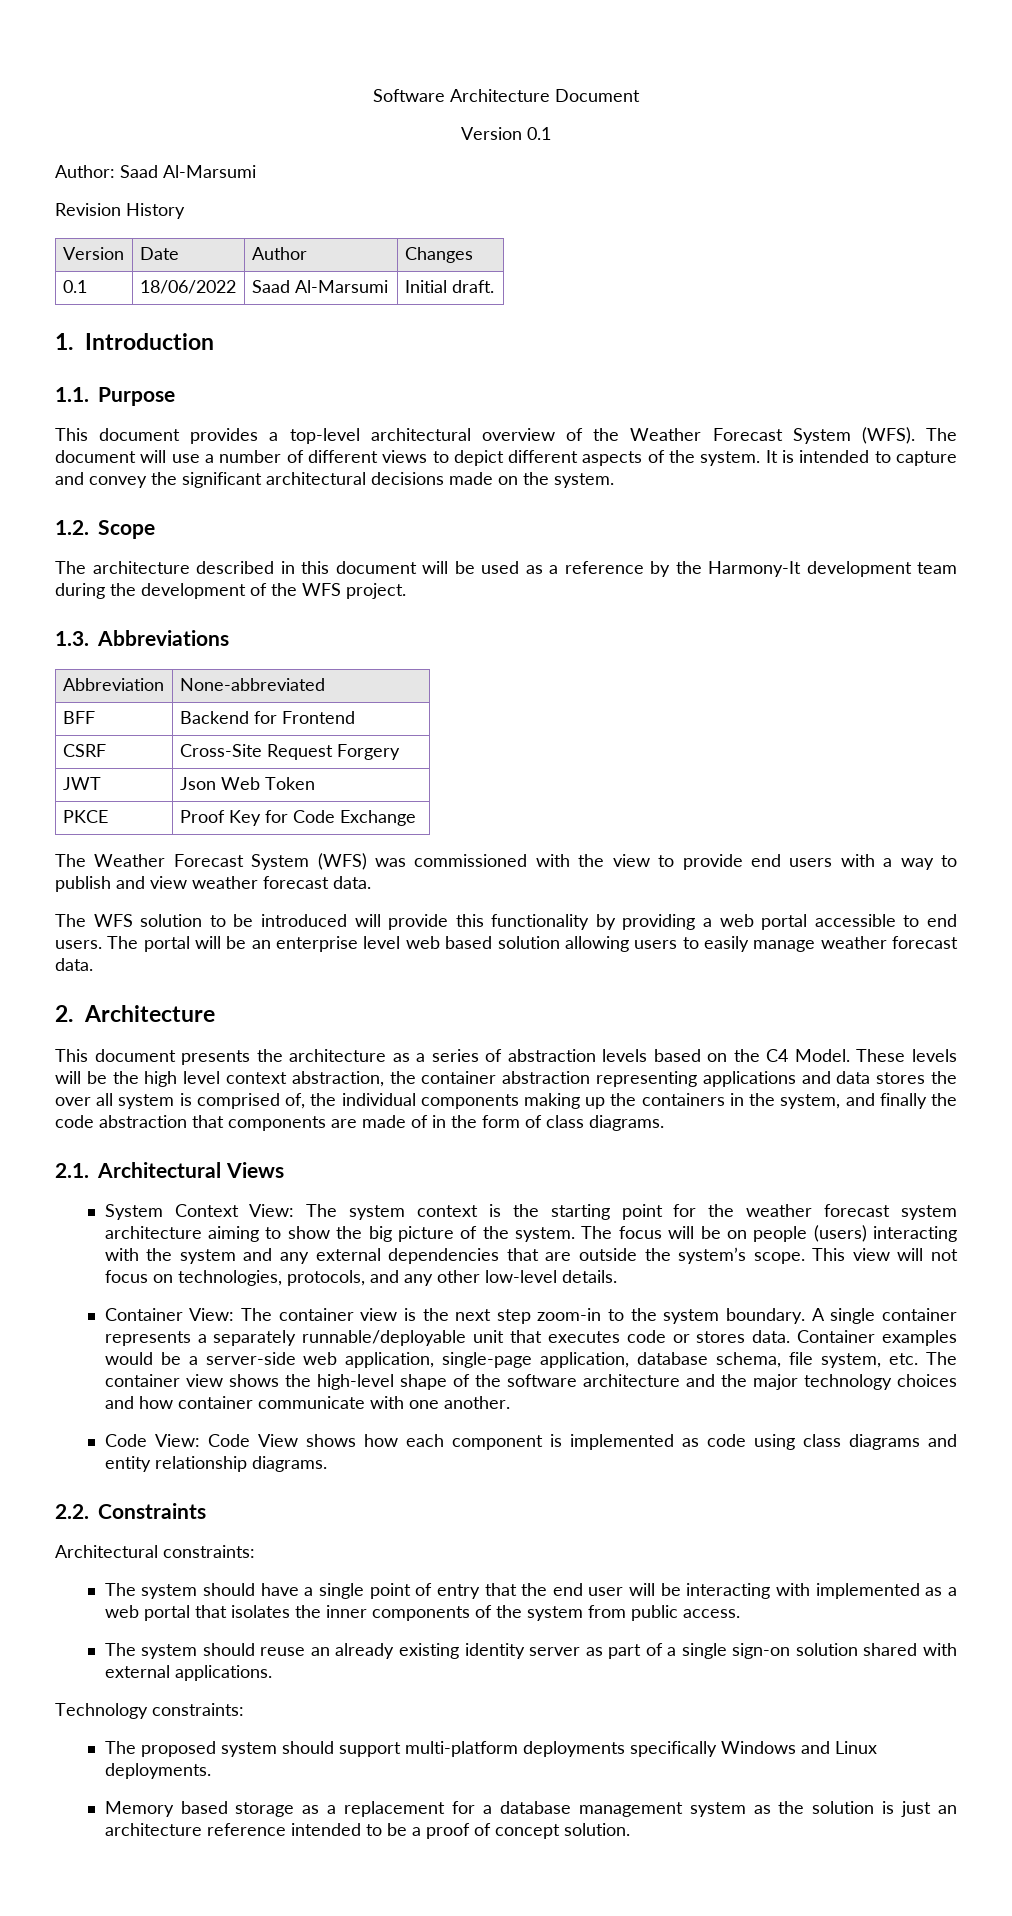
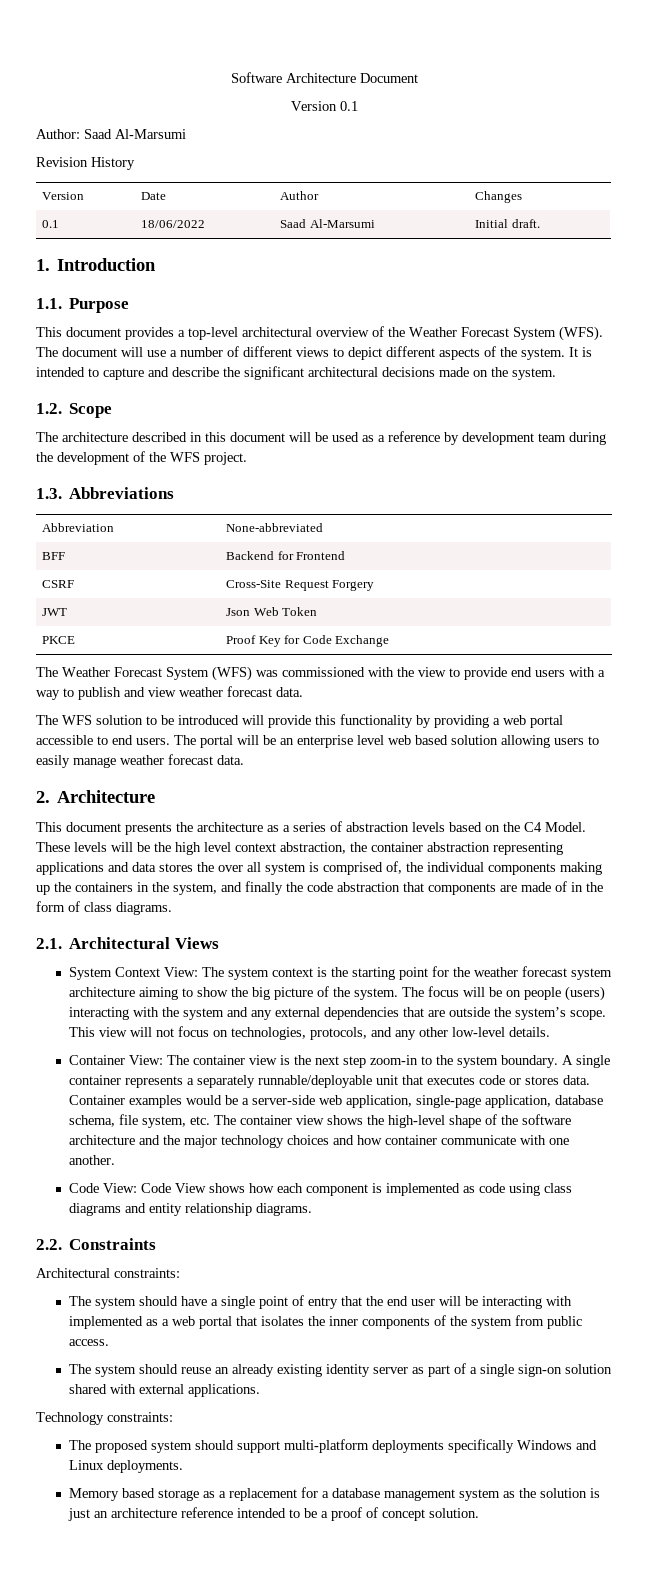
[89,476,147,488] convey -> [172,367,219,377] describe
[675,561,801,577] the Harmony-It -> (459, 438) none

